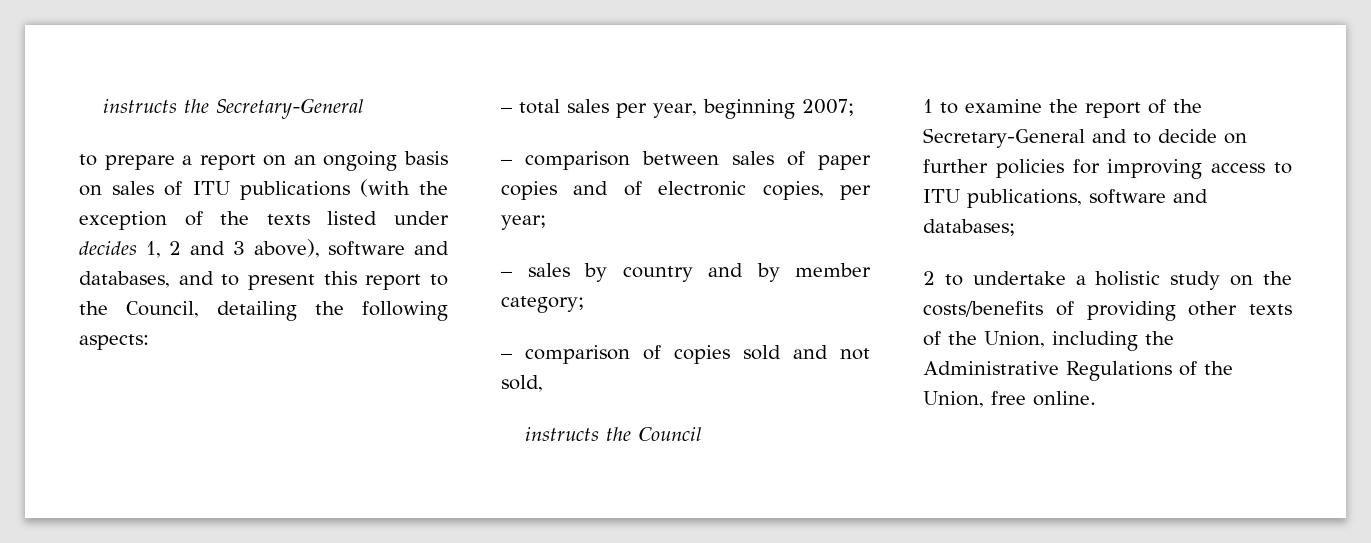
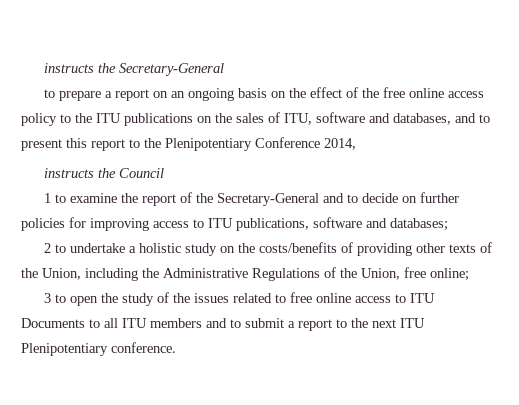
[112,179,448,200] [79,211,449,230] [79,239,320,258] sales of ITU publications (with the exception of the texts listed under decides 1, 2 and 3 above), -> [288,87,484,98] [21,112,312,126] the effect of the free online access policy to the ITU publications on the sales of ITU,
[126,301,448,321] [79,334,149,350] [501,99,854,119] [501,151,871,170] [501,181,871,200] [501,215,546,230] [501,263,871,282] [501,296,584,313] [501,345,870,364] [501,375,543,392] Council, detailing the following aspects: // – total sales per year, beginning 2007; // – comparison between sales of paper copies and of electronic copies, per year; // – sales by country and by member category; // – comparison of copies sold and not sold, -> [165,137,356,151] Plenipotentiary Conference 2014,
[1033,391,1096,406] online. -> [430,268,469,281] [43,292,435,306] [21,318,425,331] [21,342,176,356] online; // 3 to open the study of the issues related to free online access to ITU Documents to all ITU members and to submit a report to the next ITU Plenipotentiary conference.

